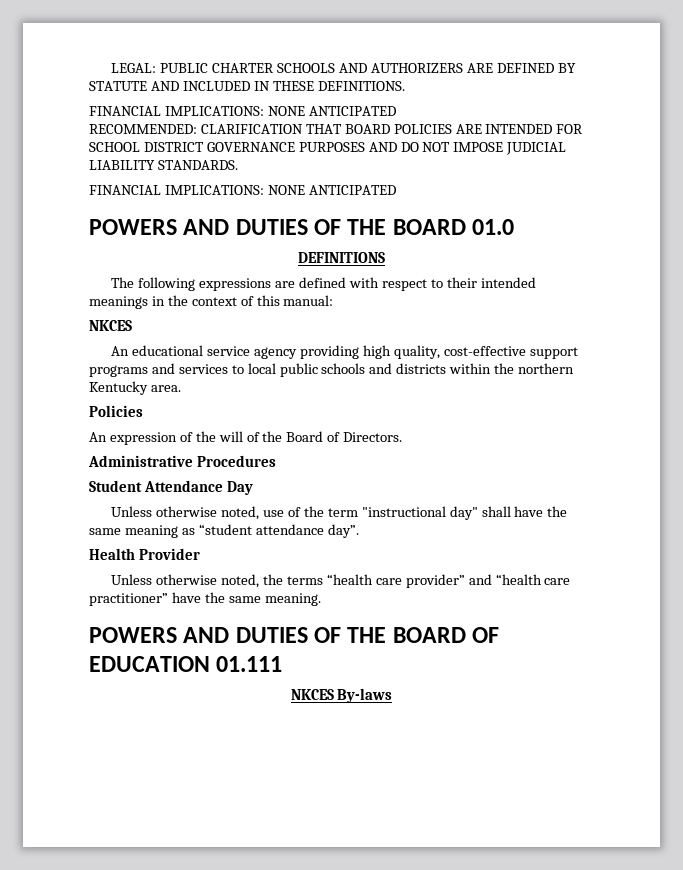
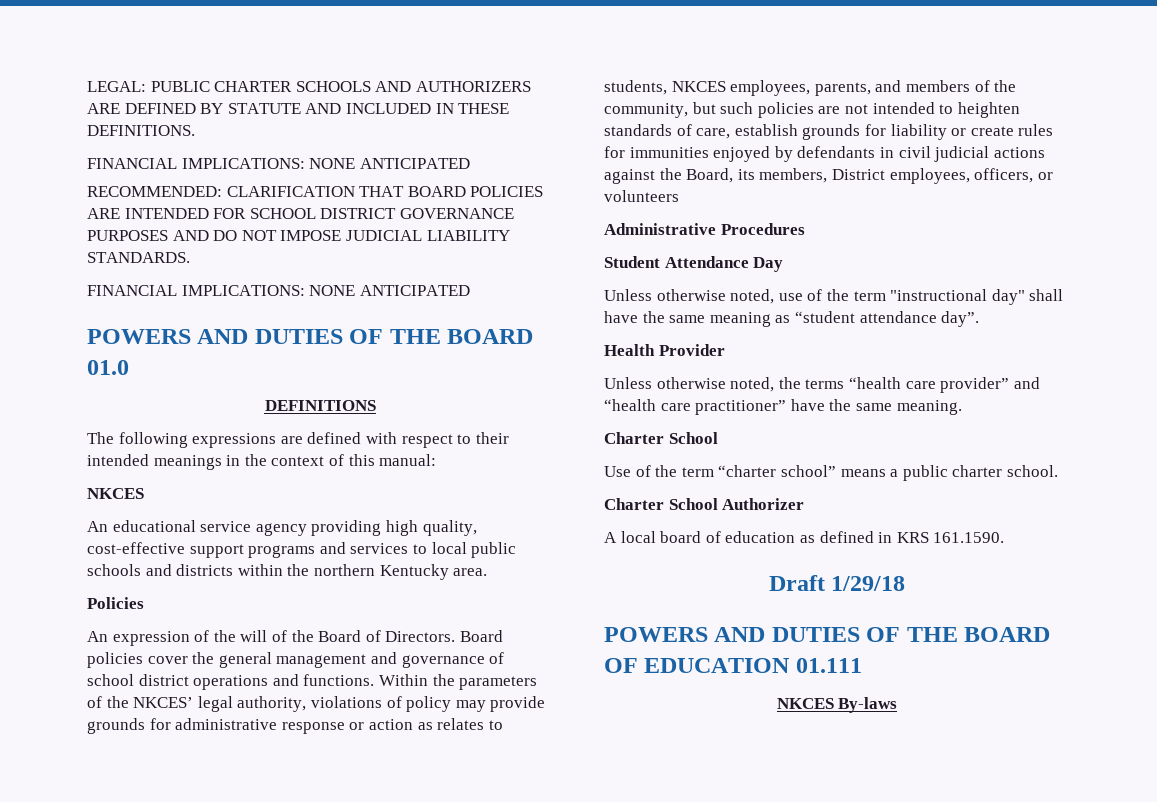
(403, 437) none -> [459,630,503,642] [87,652,505,668] [87,674,538,690] [87,696,546,712] [87,718,503,734] [604,80,1017,96] [604,102,1020,118] [604,124,1054,140] [604,146,1045,162] [604,168,1053,184] [604,190,679,202] Board policies cover the general management and governance of school district operations and functions. Within the parameters of the NKCES’ legal authority, violations of policy may provide grounds for administrative response or action as relates to students, NKCES employees, parents, and members of the community, but such policies are not intended to heighten standards of care, establish grounds for liability or create rules for immunities enjoyed by defendants in civil judicial actions against the Board, its members, District employees, officers, or volunteers
(321, 599) none -> [604,432,718,444] [604,465,1058,481] [604,498,805,510] [604,531,1005,543] [768,575,906,591] // Charter School // Use of the term “charter school” means a public charter school. // Charter School Authorizer // A local board of education as defined in KRS 161.1590. // Draft 1/29/18

